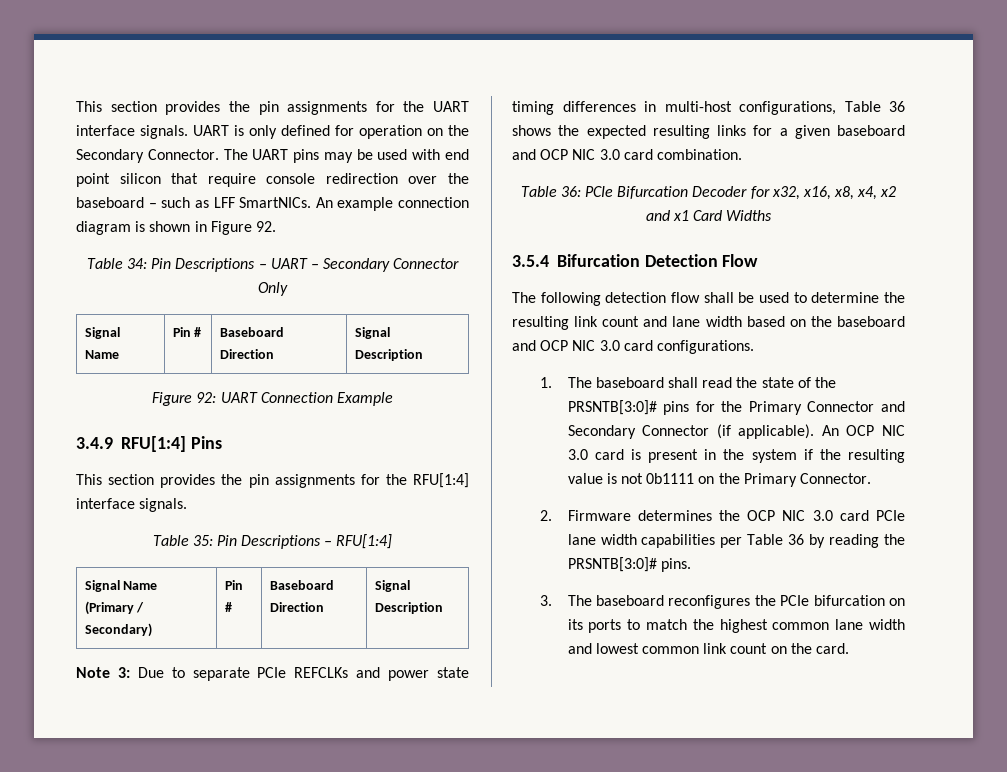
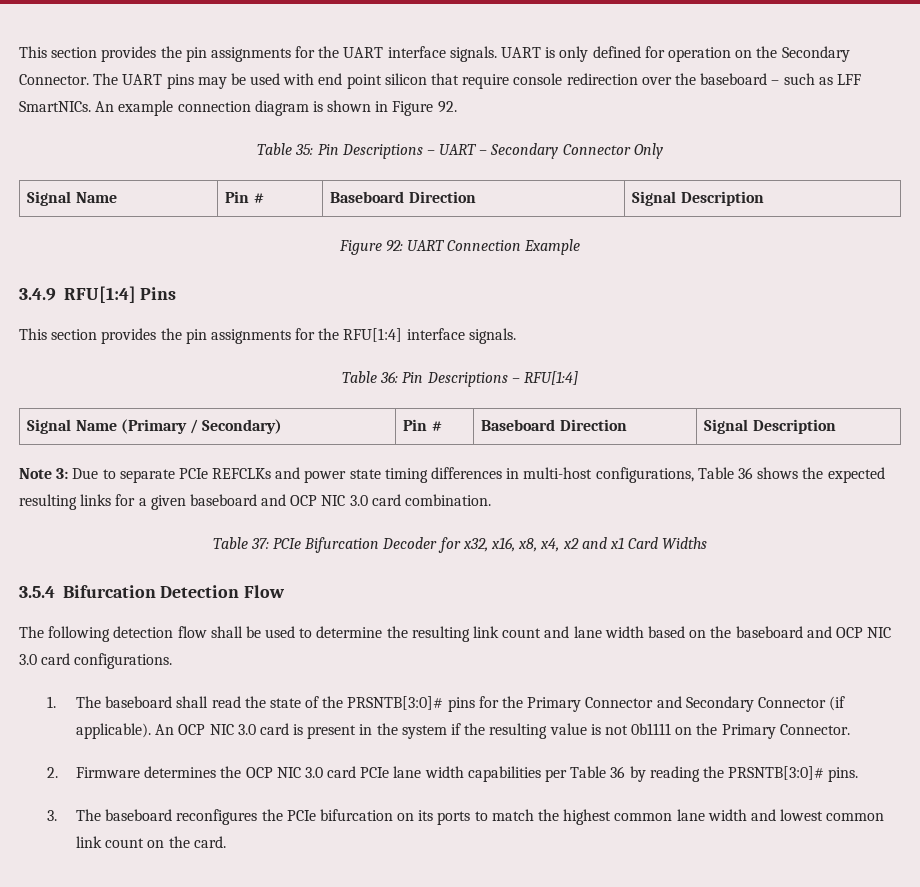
[126,258,147,269] 34: -> [295,144,314,155] 35:
[192,535,213,546] 35: -> [380,371,399,383] 36:
[560,186,581,197] 36: -> [250,538,269,549] 37:

